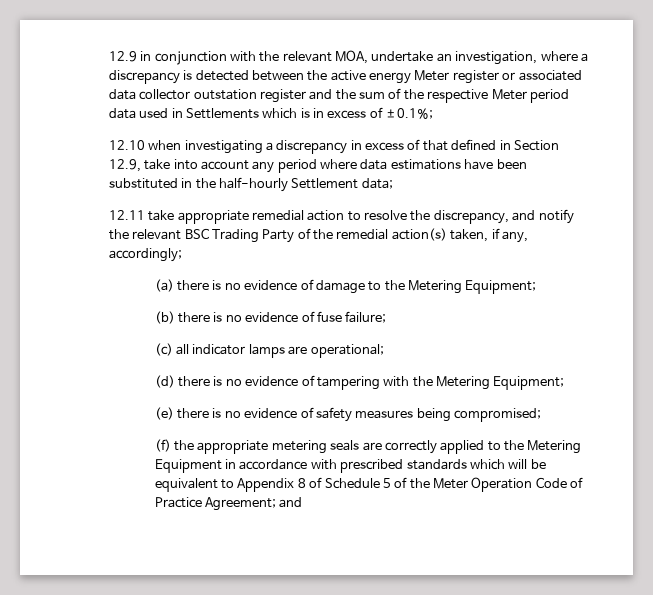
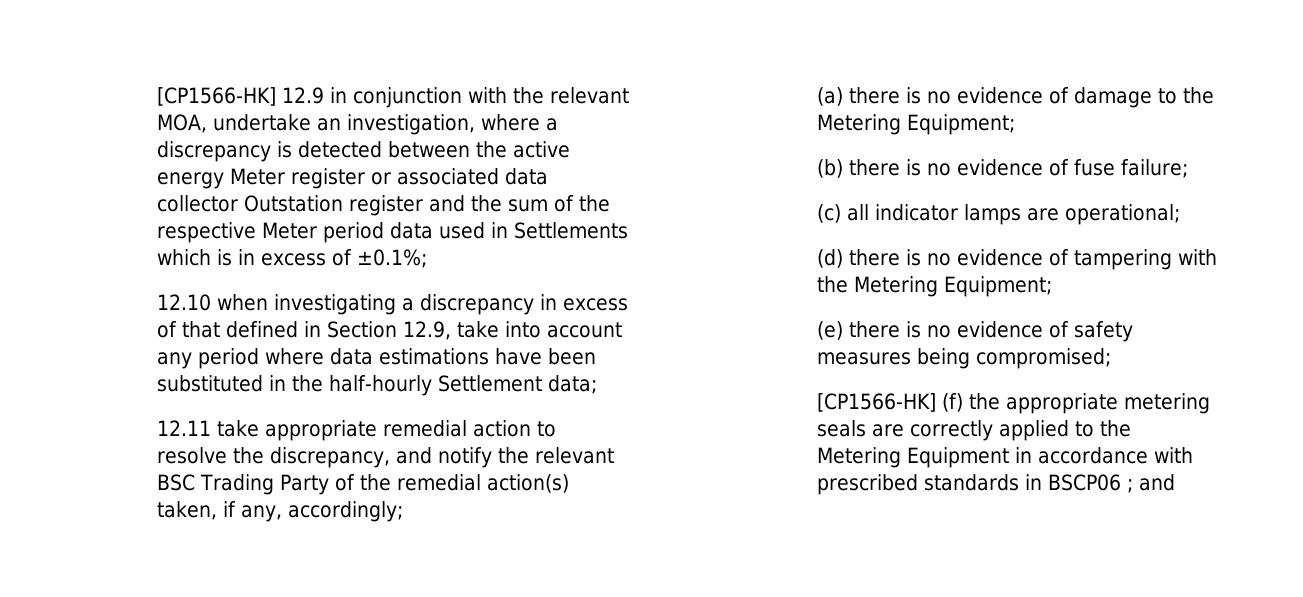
(108, 56) none -> [157,87,277,106] [CP1566-HK]
[193,89,257,100] outstation -> [244,195,344,212] Outstation
(542, 415) none -> [817,393,937,412] [CP1566-HK]
[469,459,546,470] [154,477,584,492] [154,497,277,511] which will be equivalent to Appendix 8 of Schedule 5 of the Meter Operation Code of Practice Agreement; -> [1025,474,1134,493] in BSCP06 ;

